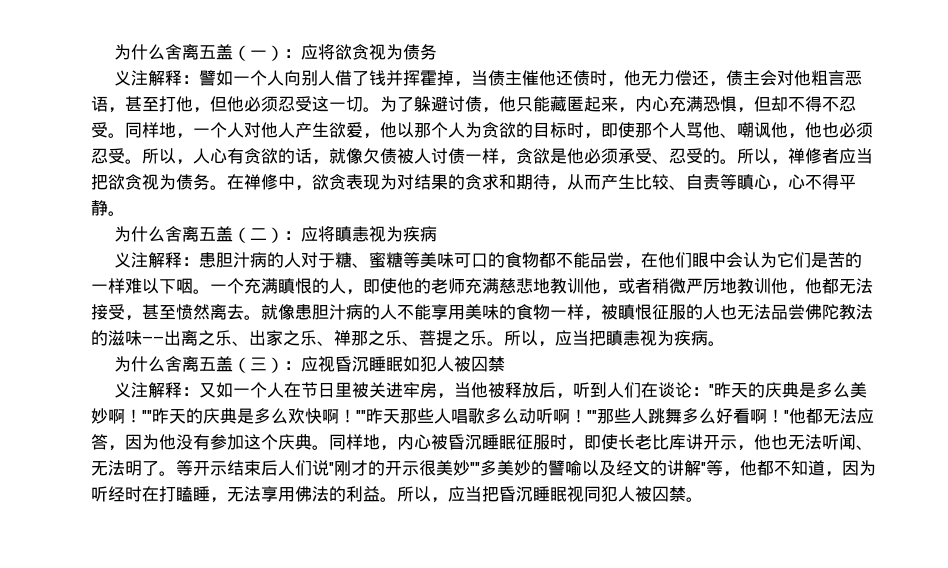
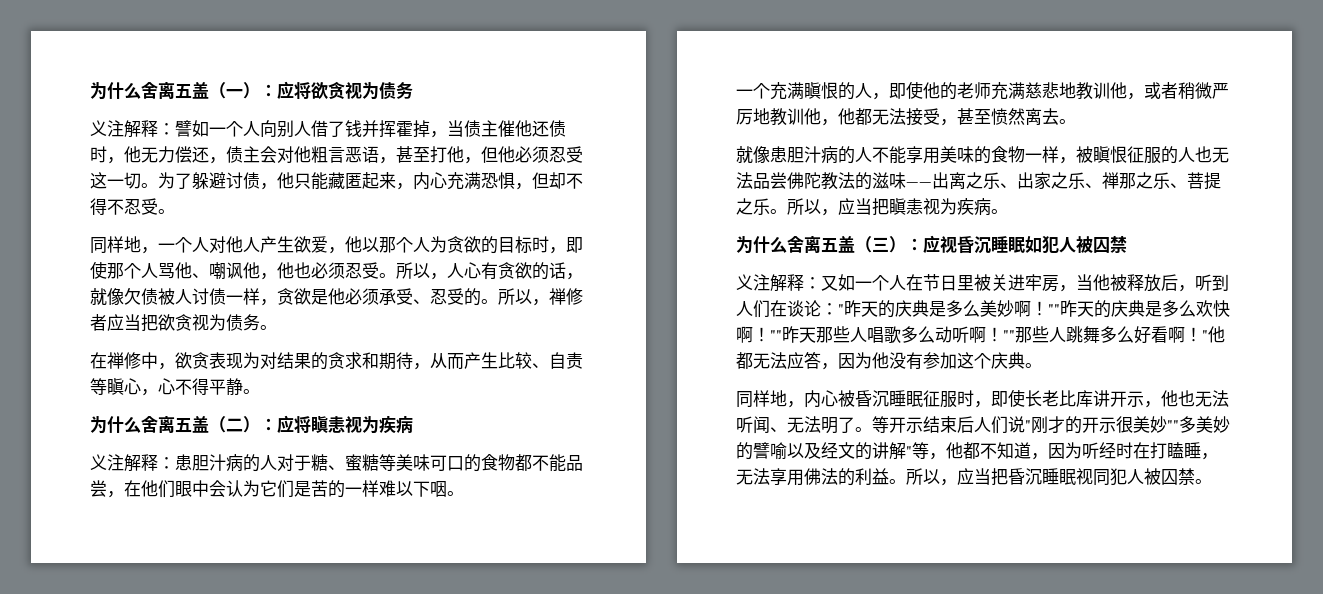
(125, 135) none -> (175, 211) //
(227, 187) none -> (277, 327) //
(210, 291) none -> (464, 493) //
(261, 317) none -> (1076, 121) //
(329, 447) none -> (1042, 365) //

